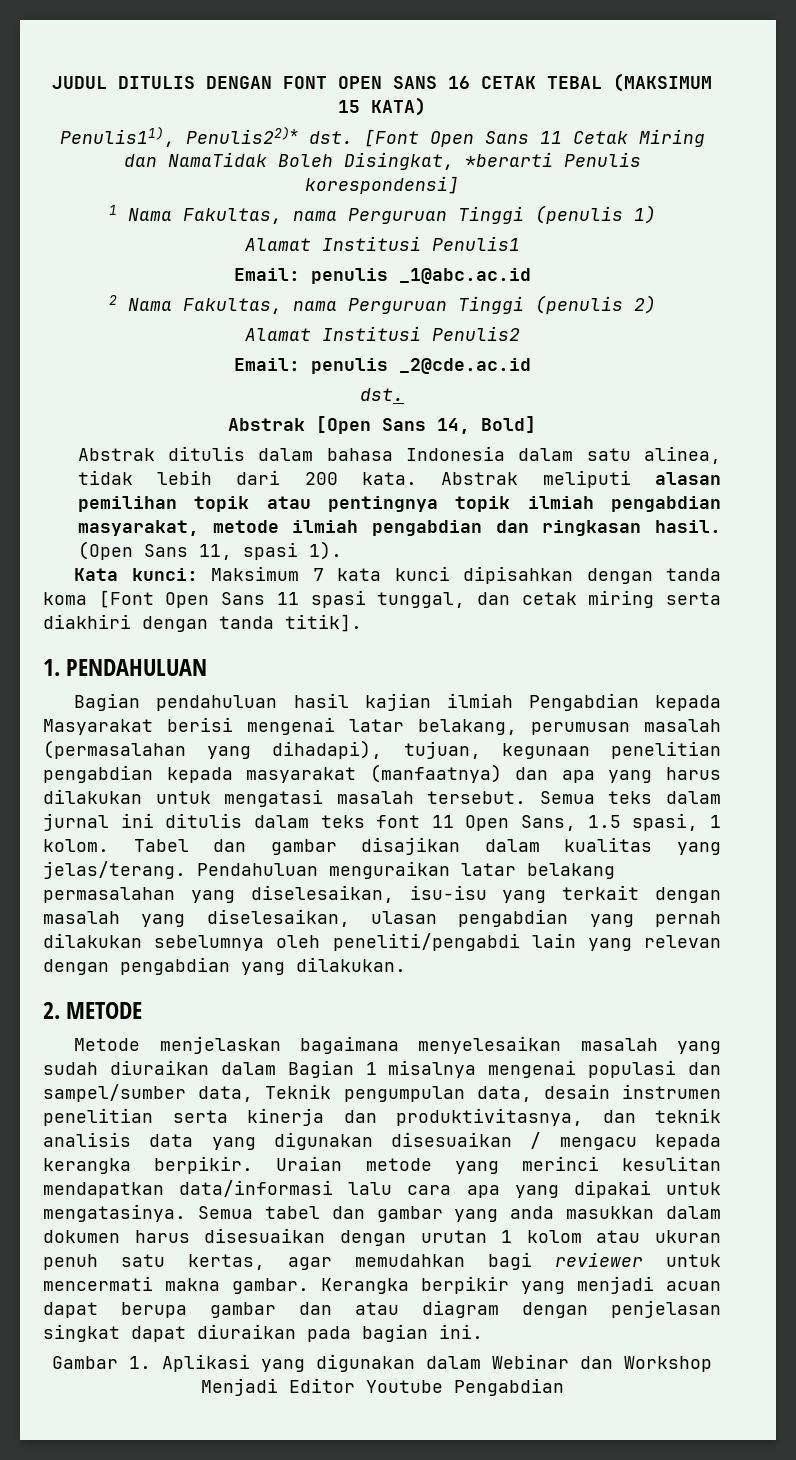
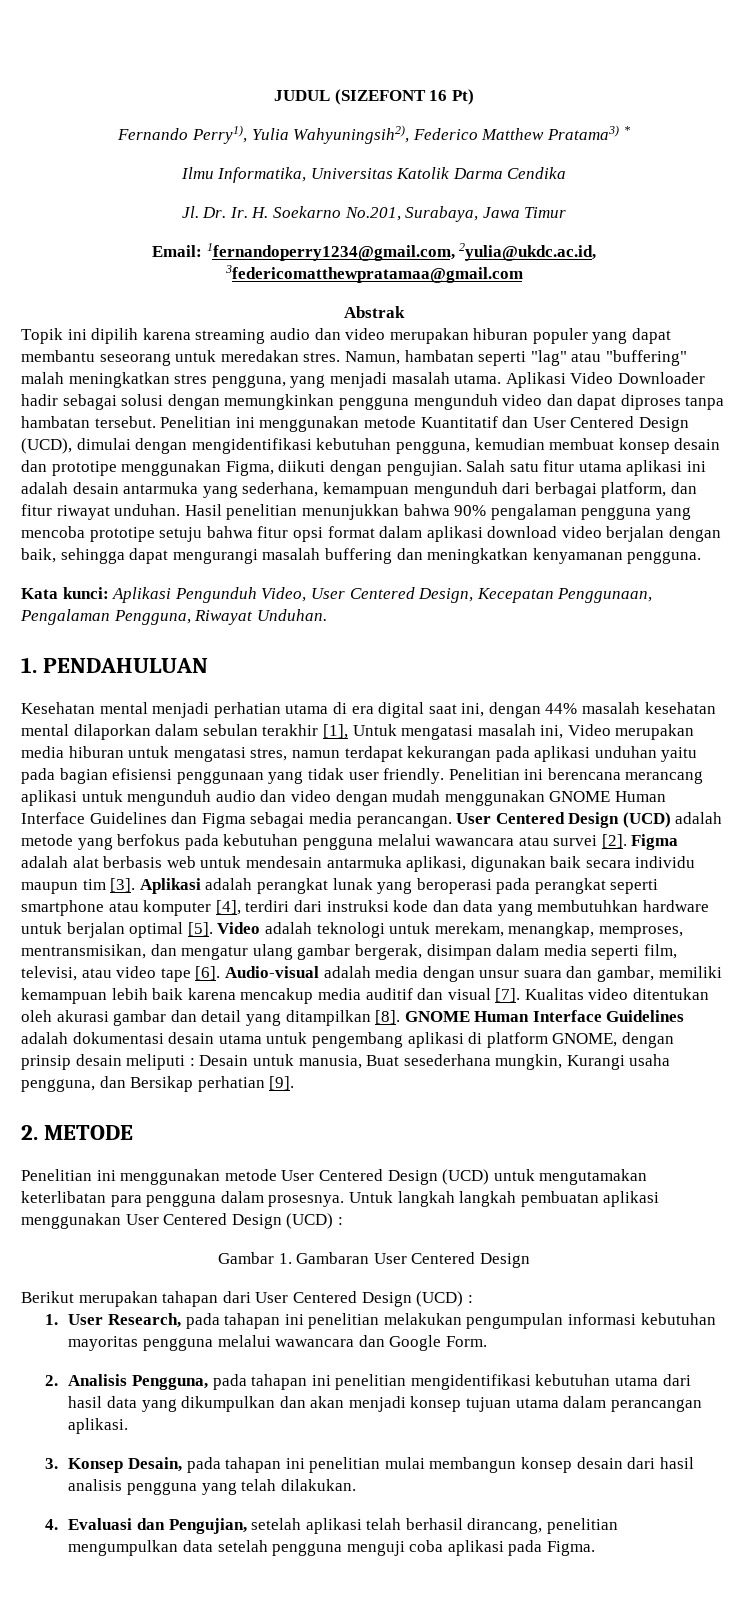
[118,73,712,92] [338,97,426,116] [59,127,705,147] [123,152,641,170] [305,176,459,194] [108,205,656,224] [244,236,520,251] [233,268,531,284] [108,295,656,314] [244,326,520,341] [233,358,531,374] [360,388,404,401] [228,416,536,434] [77,446,721,464] [77,470,721,488] [77,496,721,512] [77,520,721,536] [77,541,342,560] [74,566,722,584] [43,590,721,608] [43,614,362,632] [43,659,208,676] [74,693,721,711] [43,717,721,735] [43,740,721,759] [43,764,721,783] [43,789,721,807] [43,813,721,831] [43,837,721,855] [43,861,615,879] [43,885,721,903] [43,909,721,927] [43,933,721,951] [43,957,406,975] [43,1002,143,1019] [74,1036,721,1054] [43,1060,721,1078] [43,1084,721,1102] [43,1108,721,1126] [43,1132,721,1150] [43,1156,721,1174] [43,1180,721,1198] [43,1204,721,1222] [43,1228,721,1246] [43,1252,721,1270] [43,1276,721,1294] [43,1300,721,1318] [43,1324,483,1342] [52,1354,712,1372] [200,1378,564,1396] DITULIS DENGAN FONT OPEN SANS 16 CETAK TEBAL (MAKSIMUM 15 KATA) // Penulis11), Penulis22)* dst. [Font Open Sans 11 Cetak Miring dan NamaTidak Boleh Disingkat, *berarti Penulis korespondensi] // 1 Nama Fakultas, nama Perguruan Tinggi (penulis 1) // Alamat Institusi Penulis1 // Email: penulis _1@abc.ac.id // 2 Nama Fakultas, nama Perguruan Tinggi (penulis 2) // Alamat Institusi Penulis2 // Email: penulis _2@cde.ac.id // dst. // Abstrak [Open Sans 14, Bold] // Abstrak ditulis dalam bahasa Indonesia dalam satu alinea, tidak lebih dari 200 kata. Abstrak meliputi alasan pemilihan topik atau pentingnya topik ilmiah pengabdian masyarakat, metode ilmiah pengabdian dan ringkasan hasil. (Open Sans 11, spasi 1). // Kata kunci: Maksimum 7 kata kunci dipisahkan dengan tanda koma [Font Open Sans 11 spasi tunggal, dan cetak miring serta diakhiri dengan tanda titik]. // 1. PENDAHULUAN // Bagian pendahuluan hasil kajian ilmiah Pengabdian kepada Masyarakat berisi mengenai latar belakang, perumusan masalah (permasalahan yang dihadapi), tujuan, kegunaan penelitian pengabdian kepada masyarakat (manfaatnya) dan apa yang harus dilakukan untuk mengatasi masalah tersebut. Semua teks dalam jurnal ini ditulis dalam teks font 11 Open Sans, 1.5 spasi, 1 kolom. Tabel dan gambar disajikan dalam kualitas yang jelas/terang. Pendahuluan menguraikan latar belakang permasalahan yang diselesaikan, isu-isu yang terkait dengan masalah yang diselesaikan, ulasan pengabdian yang pernah dilakukan sebelumnya oleh peneliti/pengabdi lain yang relevan dengan pengabdian yang dilakukan. // 2. METODE // Metode menjelaskan bagaimana menyelesaikan masalah yang sudah diuraikan dalam Bagian 1 misalnya mengenai populasi dan sampel/sumber data, Teknik pengumpulan data, desain instrumen penelitian serta kinerja dan produktivitasnya, dan teknik analisis data yang digunakan disesuaikan / mengacu kepada kerangka berpikir. Uraian metode yang merinci kesulitan mendapatkan data/informasi lalu cara apa yang dipakai untuk mengatasinya. Semua tabel dan gambar yang anda masukkan dalam dokumen harus disesuaikan dengan urutan 1 kolom atau ukuran penuh satu kertas, agar memudahkan bagi reviewer untuk mencermati makna gambar. Kerangka berpikir yang menjadi acuan dapat berupa gambar dan atau diagram dengan penjelasan singkat dapat diuraikan pada bagian ini. // Gambar 1. Aplikasi yang digunakan dalam Webinar dan Workshop Menjadi Editor Youtube Pengabdian -> [334,89,474,105] [117,125,630,144] [180,167,567,183] [181,206,567,222] [151,243,597,261] [224,265,523,283] [344,306,405,318] [21,328,672,344] [21,350,687,366] [21,372,705,388] [21,394,725,410] [21,416,689,432] [21,438,721,454] [21,460,707,476] [21,482,697,498] [21,504,691,520] [21,526,722,542] [21,548,702,564] [21,587,653,603] [20,609,327,625] [21,657,209,673] [21,702,716,718] [21,724,695,740] [21,746,698,762] [21,768,704,784] [21,790,666,806] [21,812,723,828] [21,834,679,850] [21,856,696,872] [21,878,659,894] [21,900,710,916] [21,922,683,938] [21,944,677,960] [21,966,722,982] [21,988,710,1004] [21,1010,685,1026] [21,1032,674,1048] [21,1054,671,1070] [21,1076,295,1092] [21,1125,134,1140] [21,1169,648,1185] [21,1191,660,1207] [21,1213,343,1229] [218,1252,530,1268] [21,1291,473,1307] [44,1313,716,1329] [68,1335,487,1351] [44,1374,691,1390] [68,1396,702,1412] [68,1418,129,1434] [44,1457,694,1473] [68,1479,356,1495] [44,1518,619,1534] [68,1540,596,1556] (SIZEFONT 16 Pt) // Fernando Perry1), Yulia Wahyuningsih2), Federico Matthew Pratama3) * // Ilmu Informatika, Universitas Katolik Darma Cendika // Jl. Dr. Ir. H. Soekarno No.201, Surabaya, Jawa Timur // Email: 1fernandoperry1234@gmail.com, 2yulia@ukdc.ac.id, 3federicomatthewpratamaa@gmail.com // Abstrak // Topik ini dipilih karena streaming audio dan video merupakan hiburan populer yang dapat membantu seseorang untuk meredakan stres. Namun, hambatan seperti "lag" atau "buffering" malah meningkatkan stres pengguna, yang menjadi masalah utama. Aplikasi Video Downloader hadir sebagai solusi dengan memungkinkan pengguna mengunduh video dan dapat diproses tanpa hambatan tersebut. Penelitian ini menggunakan metode Kuantitatif dan User Centered Design (UCD), dimulai dengan mengidentifikasi kebutuhan pengguna, kemudian membuat konsep desain dan prototipe menggunakan Figma, diikuti dengan pengujian. Salah satu fitur utama aplikasi ini adalah desain antarmuka yang sederhana, kemampuan mengunduh dari berbagai platform, dan fitur riwayat unduhan. Hasil penelitian menunjukkan bahwa 90% pengalaman pengguna yang mencoba prototipe setuju bahwa fitur opsi format dalam aplikasi download video berjalan dengan baik, sehingga dapat mengurangi masalah buffering dan meningkatkan kenyamanan pengguna. // Kata kunci: Aplikasi Pengunduh Video, User Centered Design, Kecepatan Penggunaan, Pengalaman Pengguna, Riwayat Unduhan. // 1. PENDAHULUAN // Kesehatan mental menjadi perhatian utama di era digital saat ini, dengan 44% masalah kesehatan mental dilaporkan dalam sebulan terakhir [1], Untuk mengatasi masalah ini, Video merupakan media hiburan untuk mengatasi stres, namun terdapat kekurangan pada aplikasi unduhan yaitu pada bagian efisiensi penggunaan yang tidak user friendly. Penelitian ini berencana merancang aplikasi untuk mengunduh audio dan video dengan mudah menggunakan GNOME Human Interface Guidelines dan Figma sebagai media perancangan. User Centered Design (UCD) adalah metode yang berfokus pada kebutuhan pengguna melalui wawancara atau survei [2]. Figma adalah alat berbasis web untuk mendesain antarmuka aplikasi, digunakan baik secara individu maupun tim [3]. Aplikasi adalah perangkat lunak yang beroperasi pada perangkat seperti smartphone atau komputer [4], terdiri dari instruksi kode dan data yang membutuhkan hardware untuk berjalan optimal [5]. Video adalah teknologi untuk merekam, menangkap, memproses, mentransmisikan, dan mengatur ulang gambar bergerak, disimpan dalam media seperti film, televisi, atau video tape [6]. Audio-visual adalah media dengan unsur suara dan gambar, memiliki kemampuan lebih baik karena mencakup media auditif dan visual [7]. Kualitas video ditentukan oleh akurasi gambar dan detail yang ditampilkan [8]. GNOME Human Interface Guidelines adalah dokumentasi desain utama untuk pengembang aplikasi di platform GNOME, dengan prinsip desain meliputi : Desain untuk manusia, Buat sesederhana mungkin, Kurangi usaha pengguna, dan Bersikap perhatian [9]. // 2. METODE // Penelitian ini menggunakan metode User Centered Design (UCD) untuk mengutamakan keterlibatan para pengguna dalam prosesnya. Untuk langkah langkah pembuatan aplikasi menggunakan User Centered Design (UCD) : // Gambar 1. Gambaran User Centered Design // Berikut merupakan tahapan dari User Centered Design (UCD) : // 1. User Research, pada tahapan ini penelitian melakukan pengumpulan informasi kebutuhan mayoritas pengguna melalui wawancara dan Google Form. // 2. Analisis Pengguna, pada tahapan ini penelitian mengidentifikasi kebutuhan utama dari hasil data yang dikumpulkan dan akan menjadi konsep tujuan utama dalam perancangan aplikasi. // 3. Konsep Desain, pada tahapan ini penelitian mulai membangun konsep desain dari hasil analisis pengguna yang telah dilakukan. // 4. Evaluasi dan Pengujian, setelah aplikasi telah berhasil dirancang, penelitian mengumpulkan data setelah pengguna menguji coba aplikasi pada Figma.

